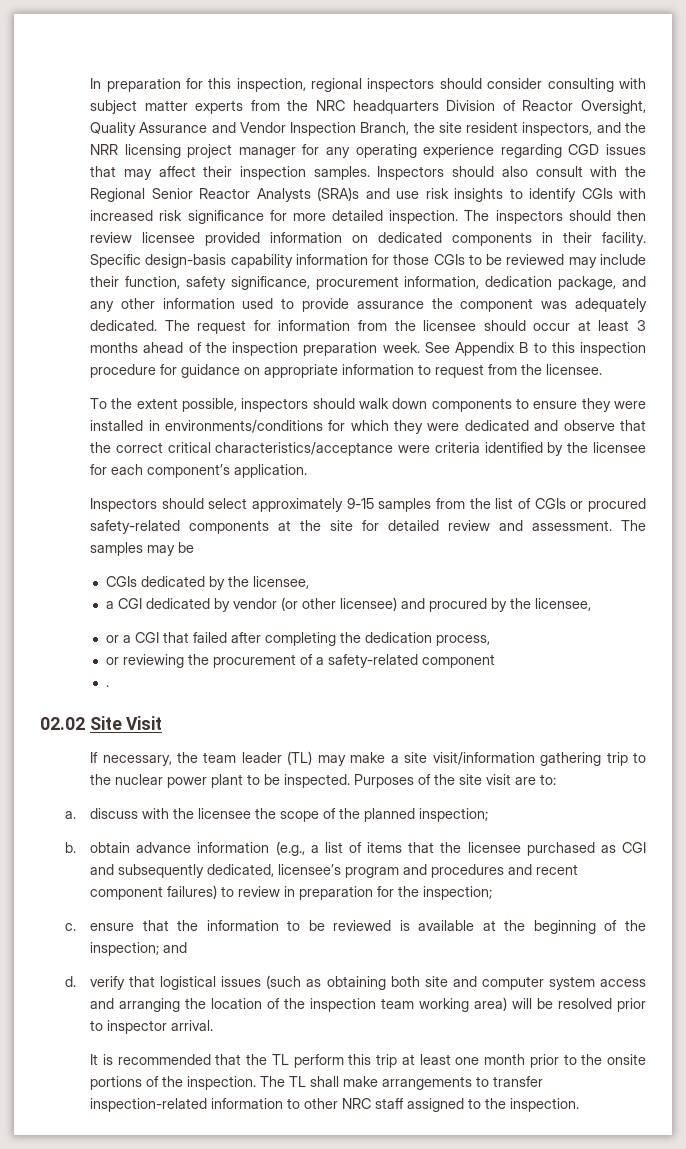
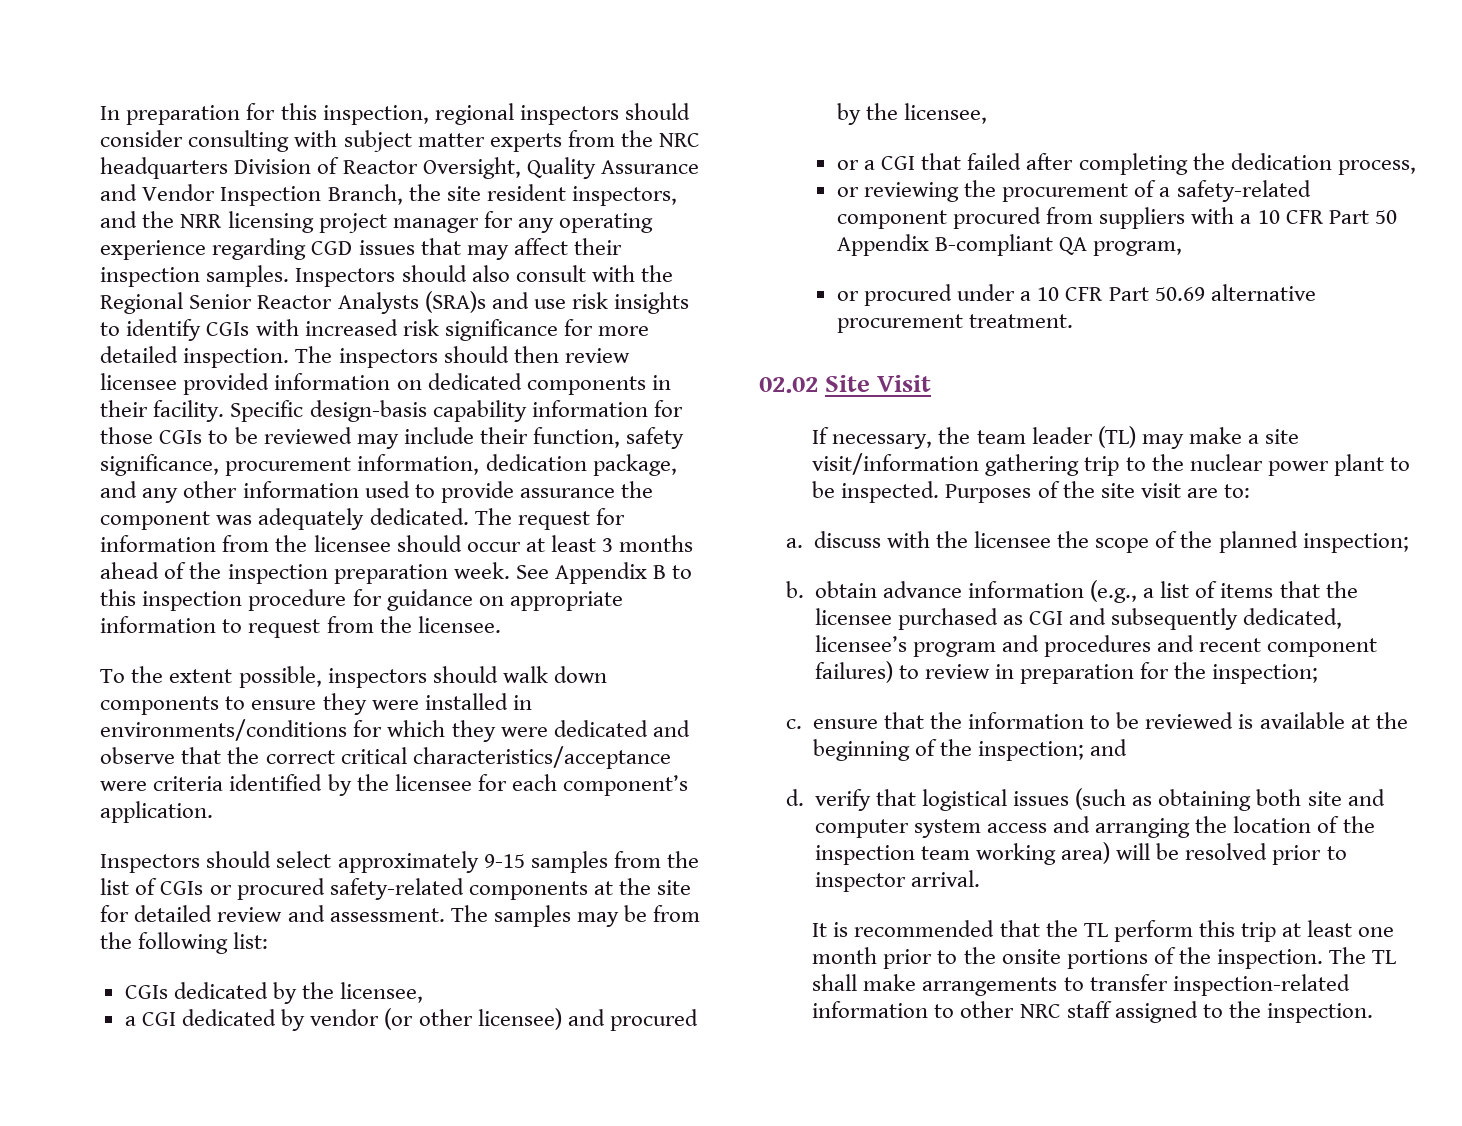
(195, 547) none -> [652,905,700,922] [100,932,269,954] from the following list:
[106,685,110,687] // . -> [953,207,1397,229] [837,234,1183,256] [837,284,1316,306] [837,314,1074,333] procured from suppliers with a 10 CFR Part 50 Appendix B-compliant QA program, // or procured under a 10 CFR Part 50.69 alternative procurement treatment.

